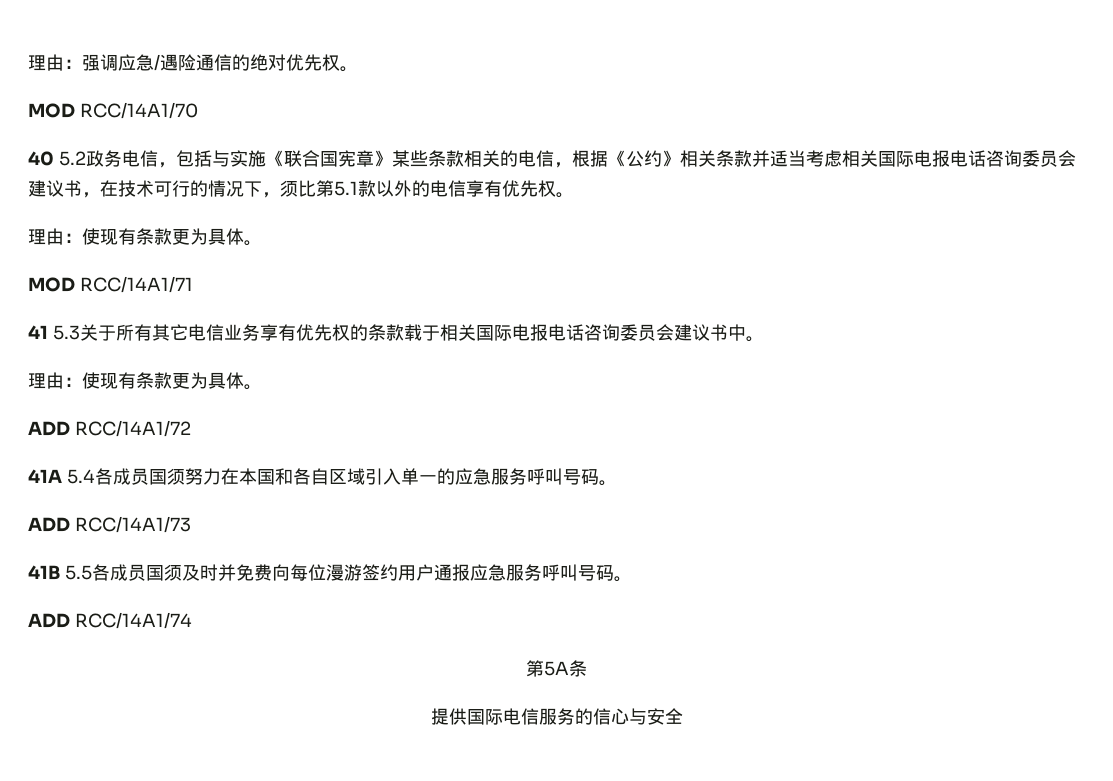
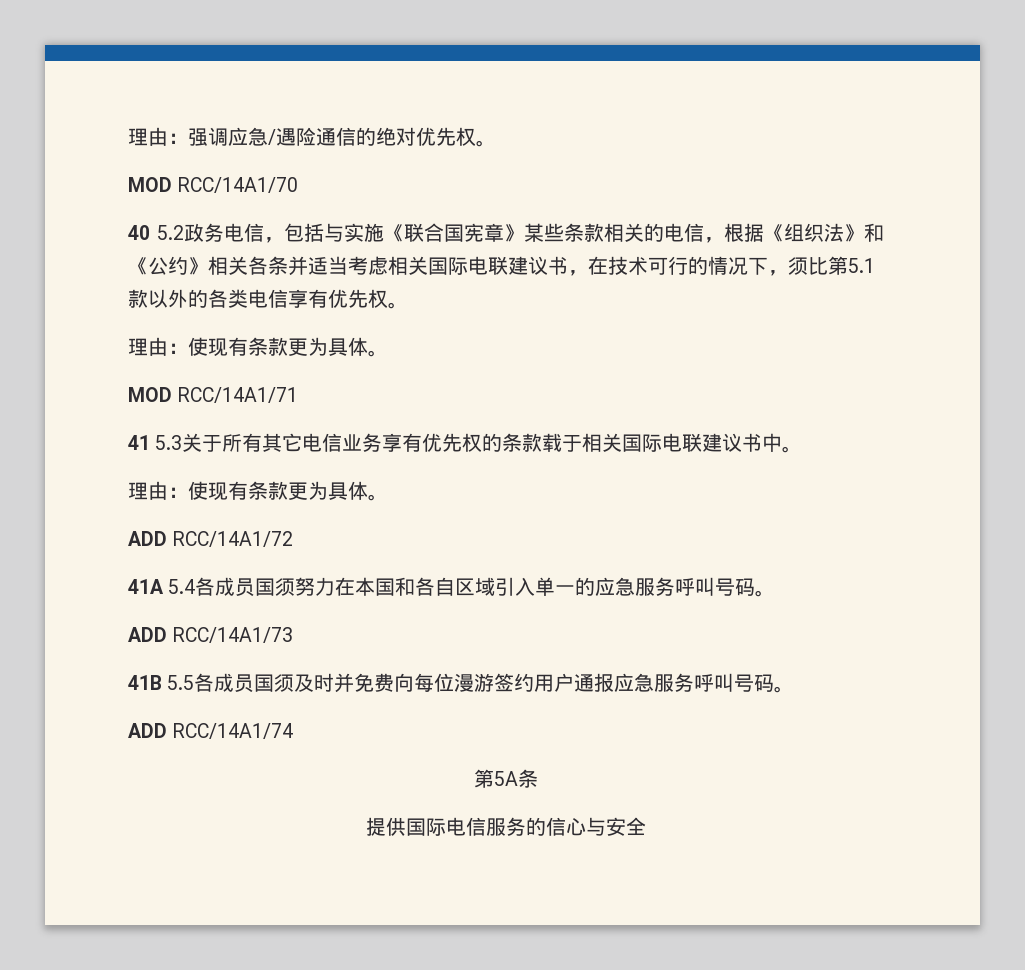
(626, 158) none -> [784,223,884,242] [128,257,148,275] 组织法》和《
[715,150,752,167] 条款 -> [248,256,288,275] 各条
[931,150,1076,167] 报电话咨询委员会 -> [488,256,508,275] 联
(430, 188) none -> [208,289,248,308] 各类
[529,324,674,341] 报电话咨询委员会 -> [682,433,703,452] 联

